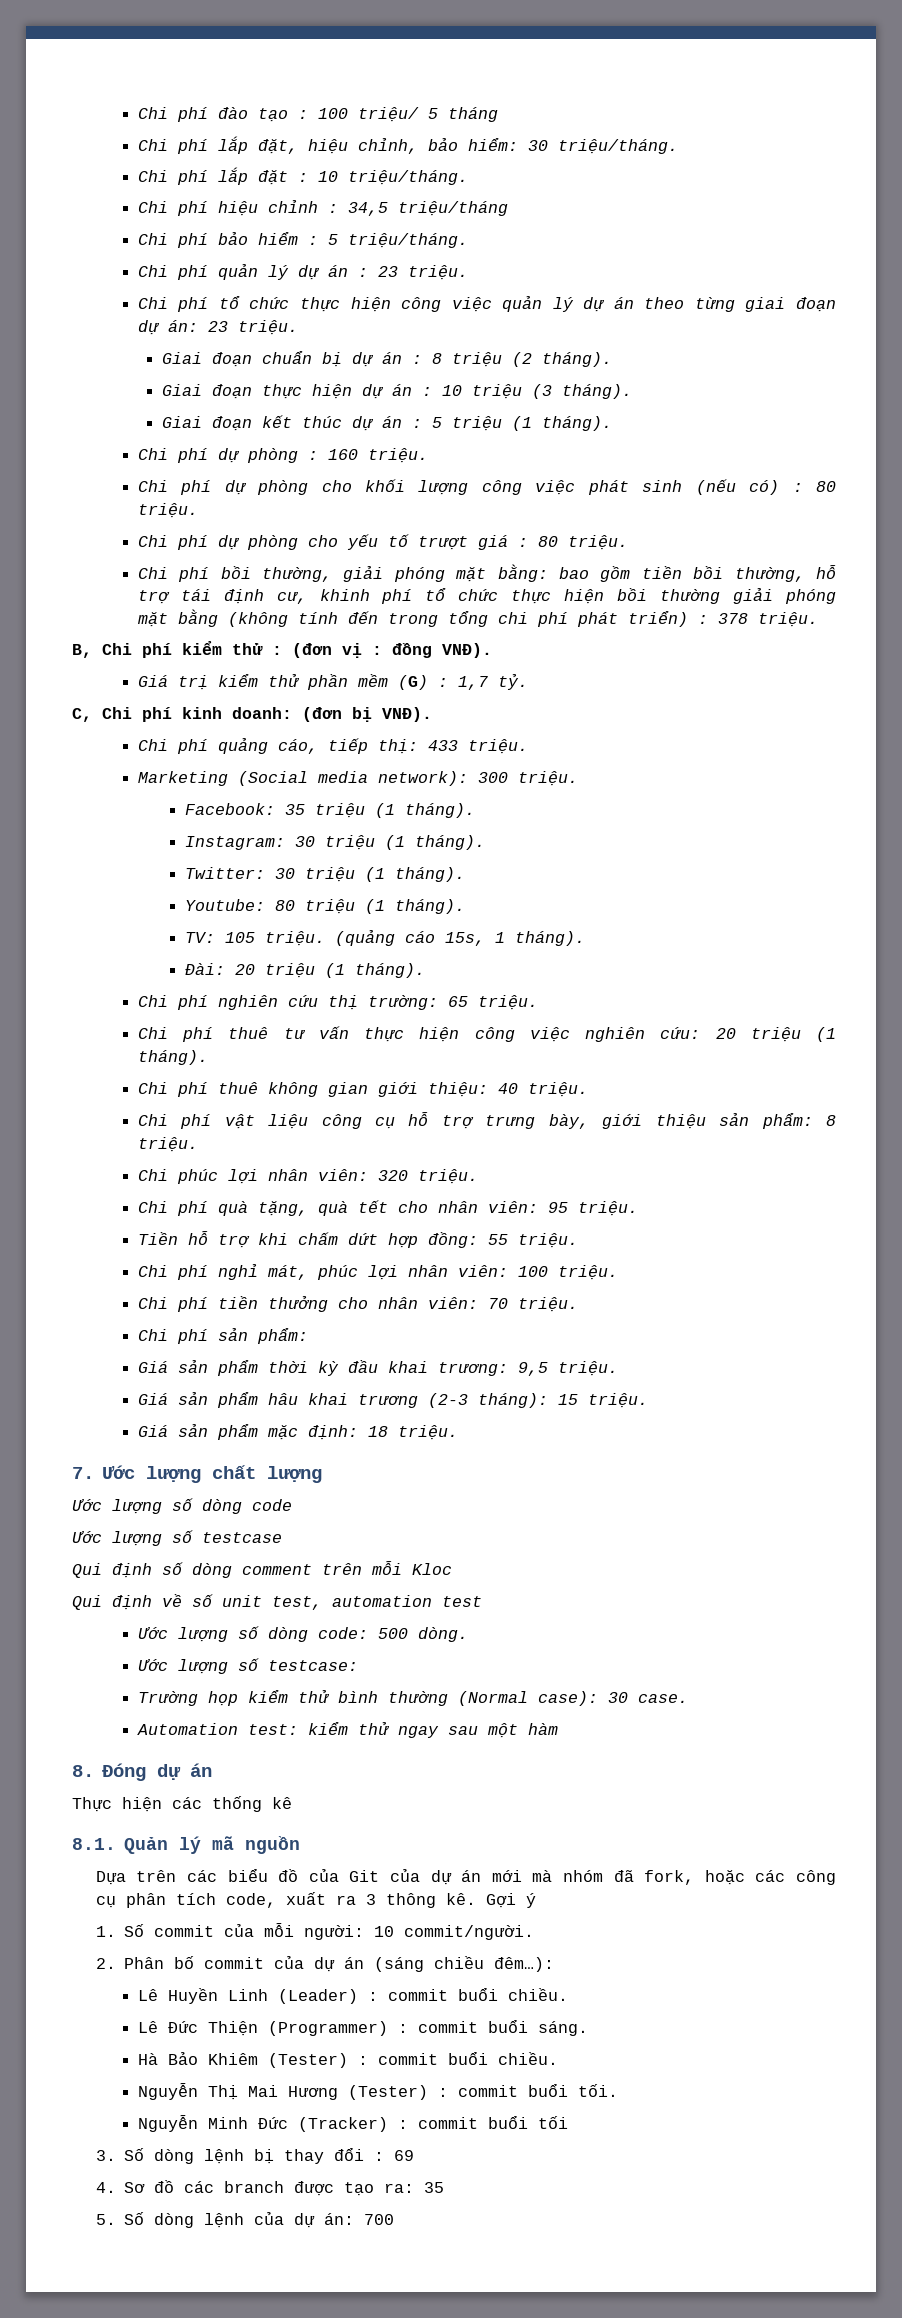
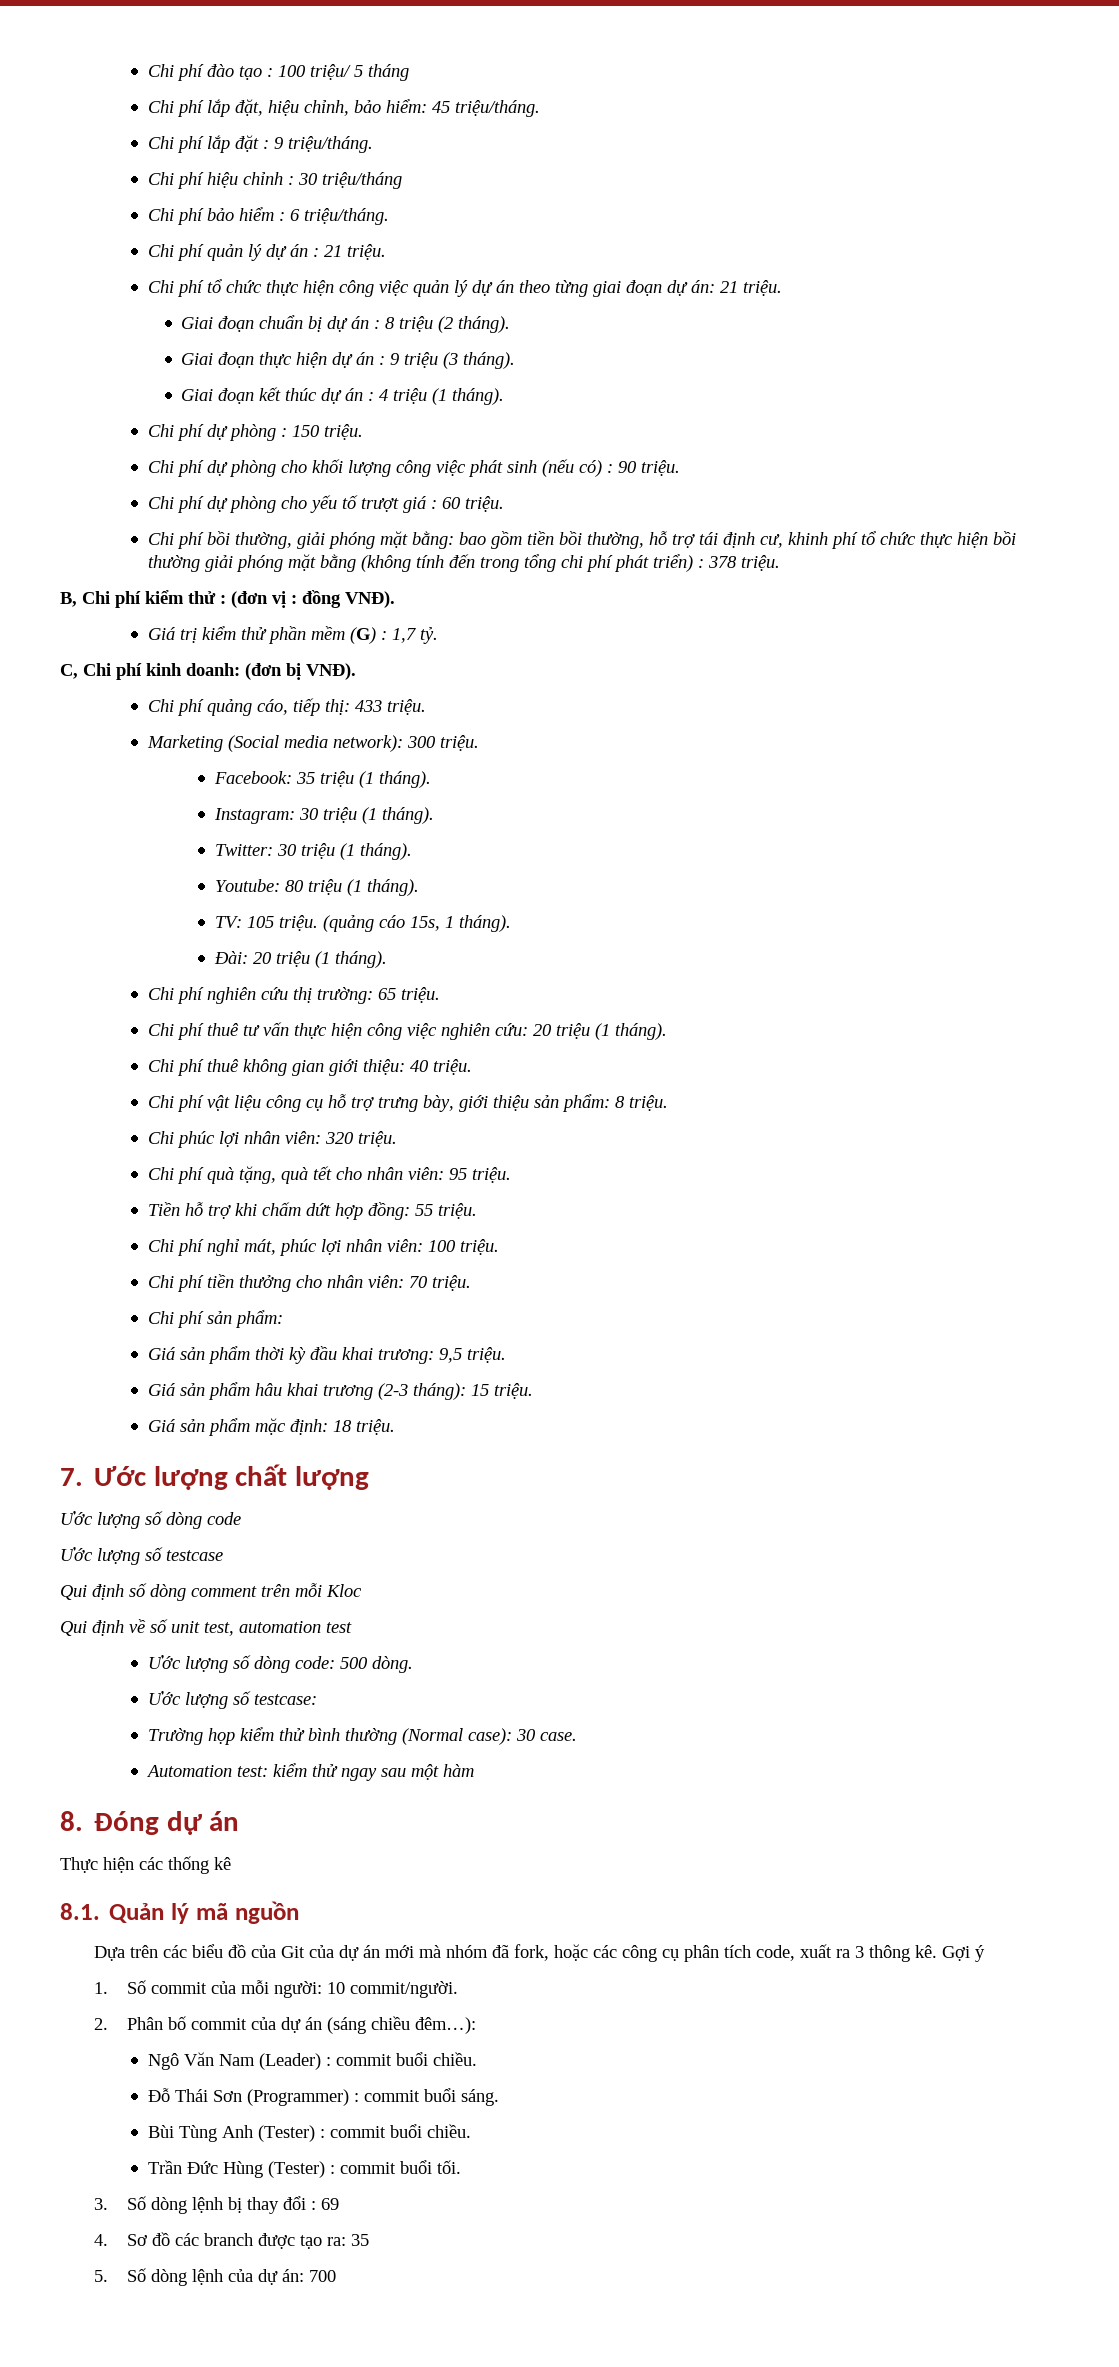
[527,140,548,151] 30 -> [431,101,450,113] 45
[317,171,338,182] 10 -> [273,137,283,149] 9
[347,202,388,216] 34,5 -> [297,173,318,185] 30
[327,234,338,245] 5 -> [289,209,300,221] 6
[377,266,398,277] 23 -> [323,245,342,257] 21
[207,321,228,332] 23 -> [719,281,738,293] 21
[441,385,462,396] 10 -> [390,353,400,365] 9
[431,417,442,428] 5 -> [379,389,389,401] 4
[327,449,358,460] 160 -> [291,425,320,437] 150
[816,481,837,492] 80 -> [617,461,637,473] 90
[537,536,558,547] 80 -> [441,497,461,509] 60
[137,1988,268,2004] Lê Huyền Linh -> [147,2052,255,2070] Ngô Văn Nam
[137,2021,258,2036] Lê Đức Thiện -> [147,2088,242,2102] Đỗ Thái Sơn
[137,2052,258,2065] Hà Bảo Khiêm -> [147,2125,253,2142] Bùi Tùng Anh
[137,2083,338,2100] Nguyễn Thị Mai Hương -> [147,2160,263,2178] Trần Đức Hùng
[137,2115,568,2132] // Nguyễn Minh Đức (Tracker) : commit buổi tối -> (461, 2167) none

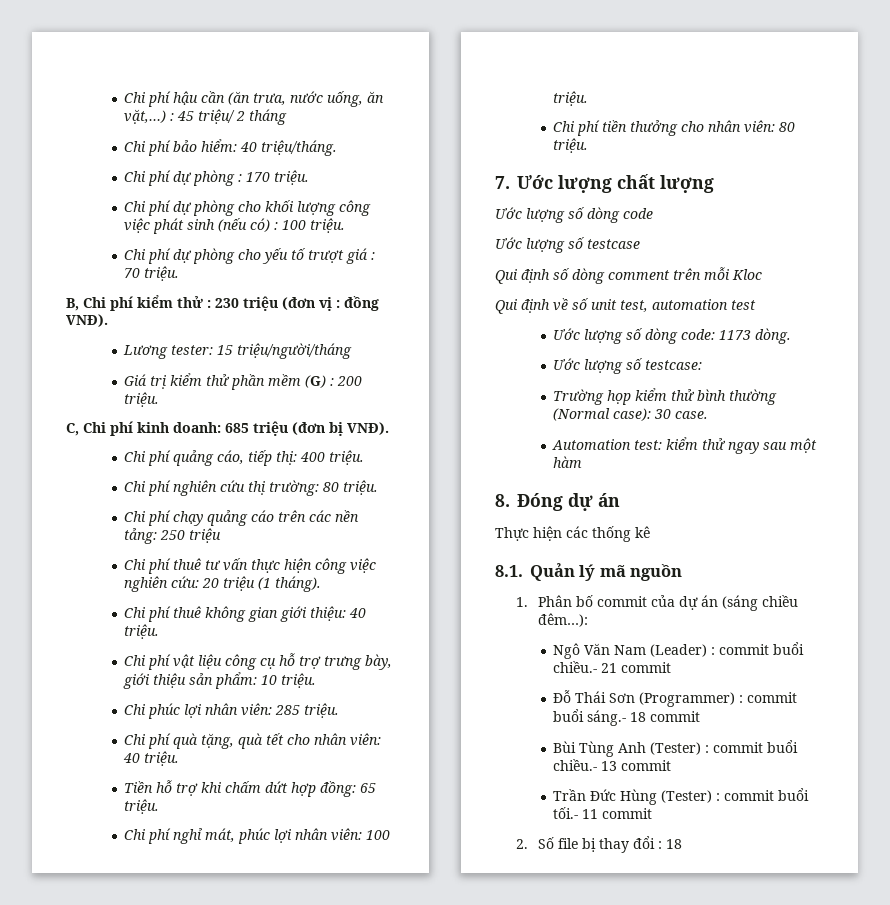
[147,64,363,81] Chi phí đào tạo : 100 triệu/ 5 -> [124,91,385,107] [124,109,246,124] Chi phí hậu cần (ăn trưa, nước uống, ăn vặt,…) : 45 triệu/ 2
[206,99,349,117] lắp đặt, hiệu chỉnh, -> (172, 148) none
[431,100,540,117] [147,135,373,153] [147,172,402,189] [147,207,389,225] [147,244,386,261] [147,279,782,297] [181,315,511,333] [181,352,516,369] [181,387,505,405] 45 triệu/tháng. // Chi phí lắp đặt : 9 triệu/tháng. // Chi phí hiệu chỉnh : 30 triệu/tháng // Chi phí bảo hiểm : 6 triệu/tháng. // Chi phí quản lý dự án : 21 triệu. // Chi phí tổ chức thực hiện công việc quản lý dự án theo từng giai đoạn dự án: 21 triệu. // Giai đoạn chuẩn bị dự án : 8 triệu (2 tháng). // Giai đoạn thực hiện dự án : 9 triệu (3 tháng). // Giai đoạn kết thúc dự án : 4 triệu (1 tháng). -> [240,140,338,156] 40 triệu/tháng.
[291,425,320,437] 150 -> [246,172,271,182] 170
[617,461,637,473] 90 -> [282,220,307,230] 100
[441,496,504,512] [147,531,1016,549] [147,554,737,572] 60 triệu. // Chi phí bồi thường, giải phóng mặt bằng: bao gồm tiền bồi thường, hỗ trợ tái định cư, khinh phí tổ chức thực hiện bồi thường giải phóng mặt bằng (không tính đến trong tổng chi phí phát triển) : 378 -> [124,268,141,278] 70
(226, 599) none -> [215,296,278,311] 230 triệu
(395, 599) none -> [123,343,353,359] // Lương tester: 15 triệu/người/tháng
[391,627,438,644] 1,7 tỷ. -> [337,376,363,386] [124,392,160,407] 200 triệu.
(240, 669) none -> [225,421,288,436] 685 triệu
[354,699,426,715] [146,735,479,752] [214,771,432,788] [214,807,435,824] [215,843,413,860] [215,879,420,896] [215,915,512,932] [214,951,388,968] 433 triệu. // Marketing (Social media network): 300 triệu. // Facebook: 35 triệu (1 tháng). // Instagram: 30 triệu (1 tháng). // Twitter: 30 triệu (1 tháng). // Youtube: 80 triệu (1 tháng). // TV: 105 triệu. (quảng cáo 15s, 1 tháng). // Đài: 20 triệu (1 tháng). -> [300,450,365,465] 400 triệu.
[377,987,440,1003] 65 triệu. -> [323,480,379,495] [124,510,360,526] [124,528,222,544] 80 triệu. // Chi phí chạy quảng cáo trên các nền tảng: 250 triệu
[614,1096,625,1108] 8 -> [261,675,278,685] 10
[324,1132,354,1144] 320 -> [275,705,301,715] 285
[448,1168,467,1180] 95 -> [123,753,141,763] 40
[414,1204,433,1216] 55 -> [360,783,377,793] 65
[408,1275,471,1291] [147,1310,283,1328] [147,1346,506,1364] [147,1382,533,1400] [147,1418,352,1436] 70 triệu. // Chi phí sản phẩm: // Giá sản phẩm thời kỳ đầu khai trương: 9,5 triệu. // Giá sản phẩm hâu khai trương (2-3 tháng): 15 triệu. // Giá sản phẩm mặc định: 18 -> [779,122,796,132] 80
[339,1657,368,1669] 500 -> [719,330,752,340] 1173
[93,1944,985,1962] [93,1980,459,1998] [93,2018,108,2030] Dựa trên các biểu đồ của Git của dự án mới mà nhóm đã fork, hoặc các công cụ phân tích code, xuất ra 3 thông kê. Gợi ý // 1. Số commit của mỗi người: 10 commit/người. // 2. -> [516,597,529,607] 1.
[432,2052,477,2066] chiều. -> [553,661,672,673] chiều.- 21 commit
[460,2089,499,2106] sáng. -> [587,710,701,726] sáng.- 18 commit
[426,2124,471,2138] chiều. -> [553,759,672,771] chiều.- 13 commit
[436,2160,461,2174] [93,2196,340,2214] [93,2232,370,2249] [93,2268,337,2286] tối. // 3. Số dòng lệnh bị thay đổi : 69 // 4. Sơ đồ các branch được tạo ra: 35 // 5. Số dòng lệnh của dự án: 700 -> [553,807,653,819] [516,836,682,853] tối.- 11 commit // 2. Số file bị thay đổi : 18

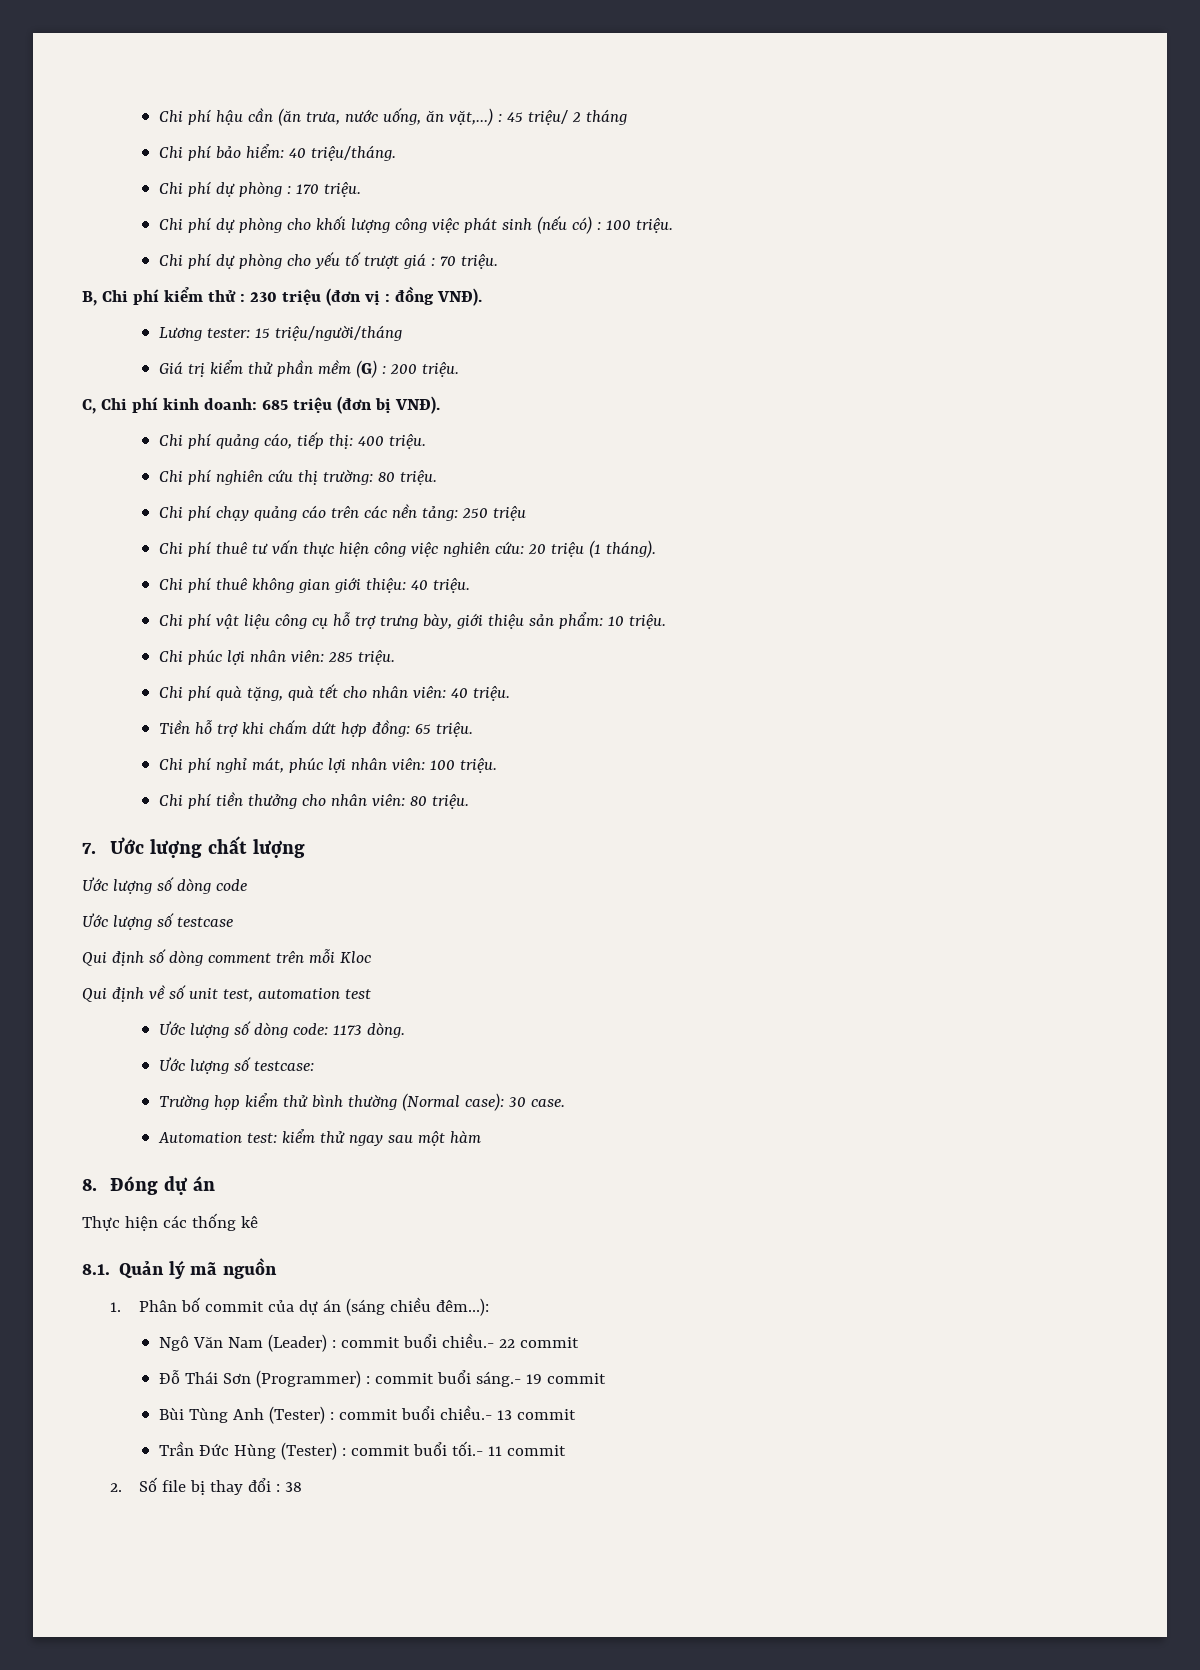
[601,663,618,673] 21 -> [498,1339,515,1348] 22
[630,712,647,722] 18 -> [525,1374,542,1384] 19
[665,839,682,849] 18 -> [284,1482,302,1492] 38

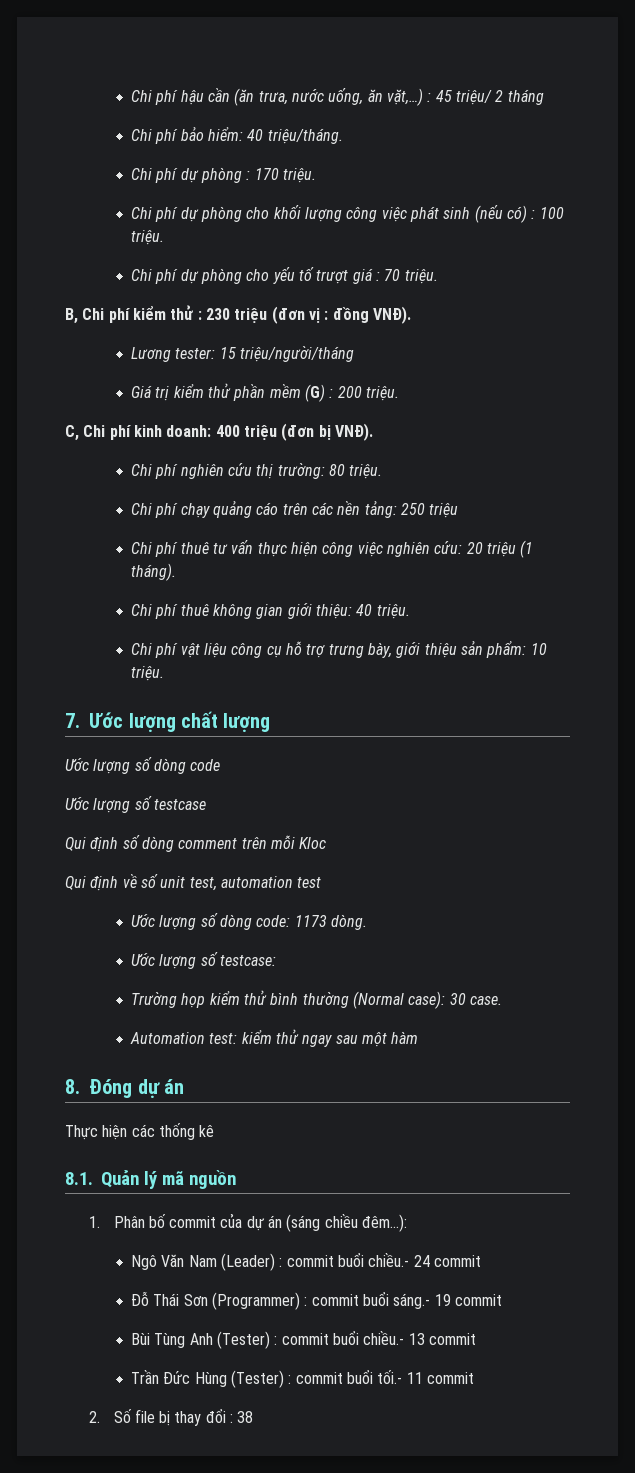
[261,400,288,410] 685 -> [215,425,240,437] 400
[158,432,426,449] // Chi phí quảng cáo, tiếp thị: 400 triệu. -> (373, 432) none
[158,649,395,665] [158,684,510,701] [158,720,473,737] [158,757,497,773] [158,792,469,809] // Chi phúc lợi nhân viên: 285 triệu. // Chi phí quà tặng, quà tết cho nhân viên: 40 triệu. // Tiền hỗ trợ khi chấm dứt hợp đồng: 65 triệu. // Chi phí nghỉ mát, phúc lợi nhân viên: 100 triệu. // Chi phí tiền thưởng cho nhân viên: 80 triệu. -> (165, 673) none
[498,1339,515,1348] 22 -> [413,1255,430,1267] 24

